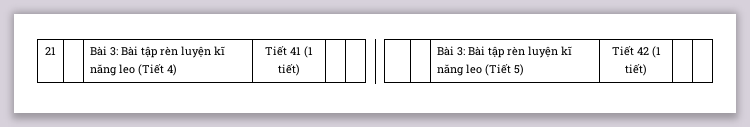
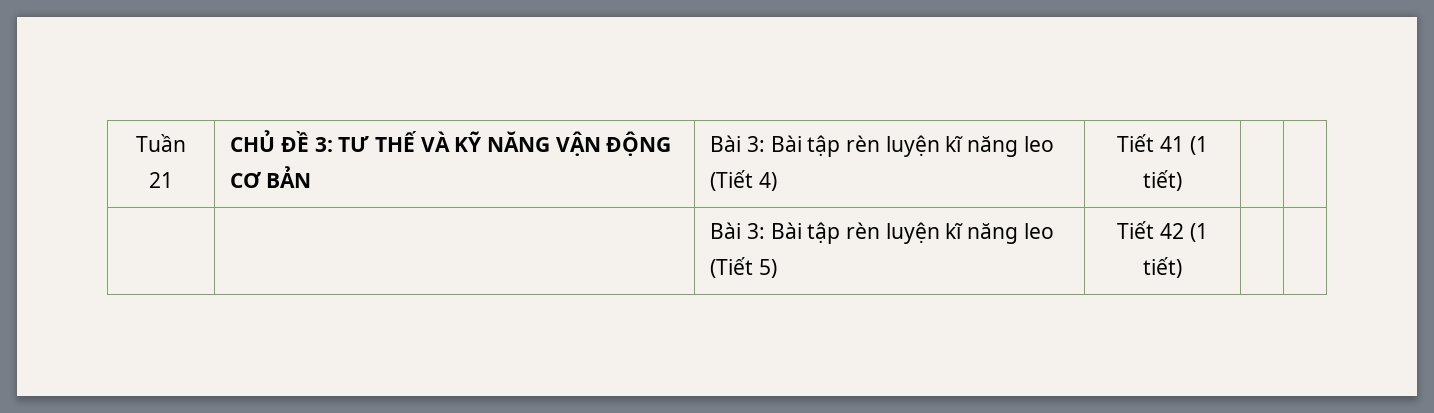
(45, 51) none -> [136,134,186,152] Tuần
(56, 51) none -> [230,130,672,156] [230,166,311,188] CHỦ ĐỀ 3: TƯ THẾ VÀ KỸ NĂNG VẬN ĐỘNG CƠ BẢN

